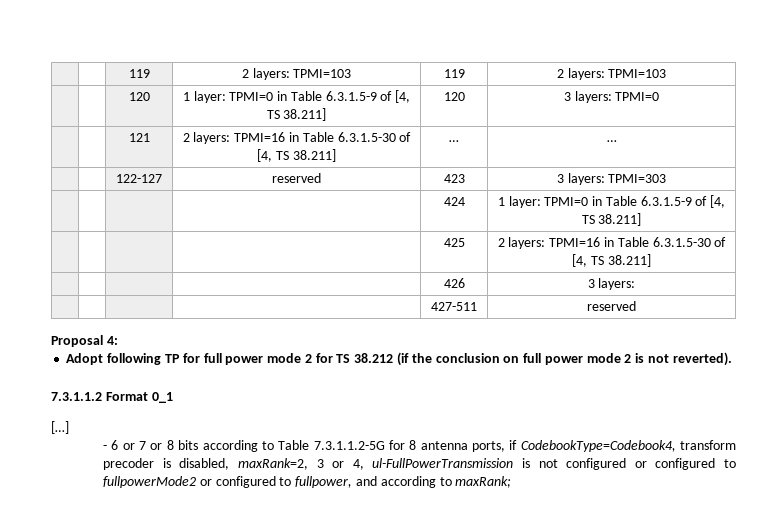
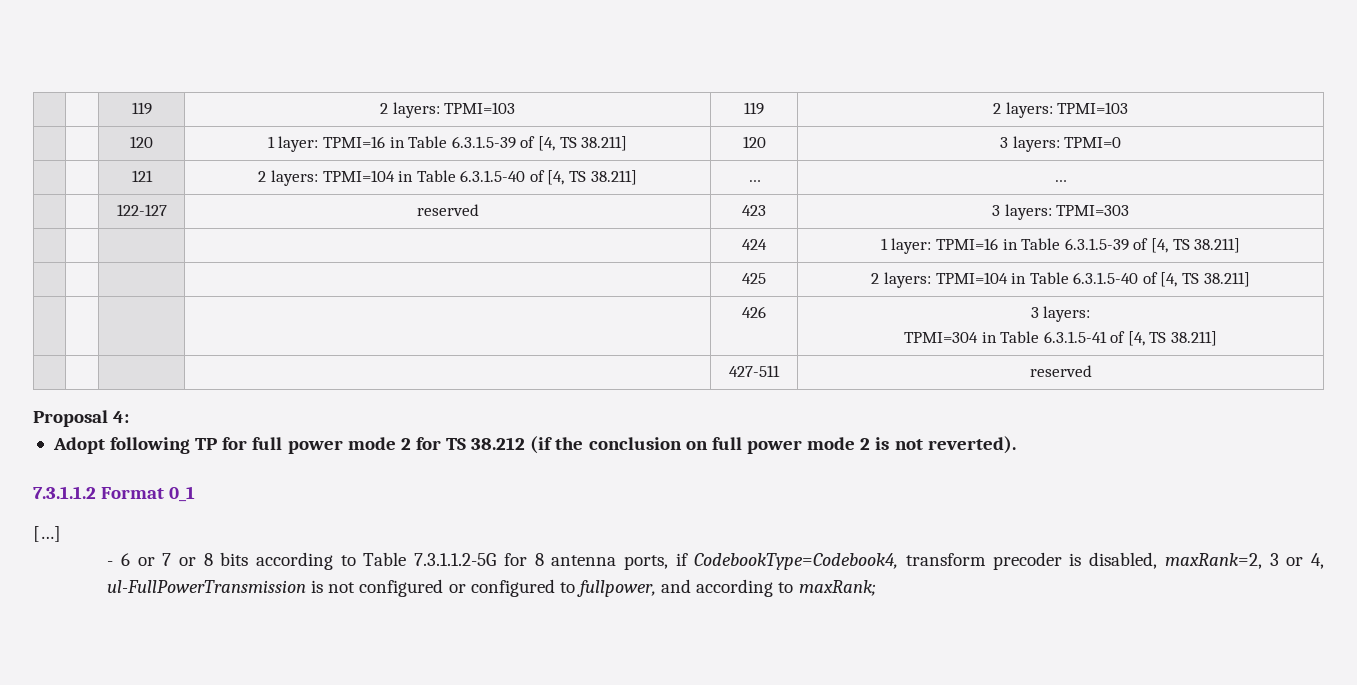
[229,91,377,101] TPMI=0 in Table 6.3.1.5-9 -> [323,136,516,149] TPMI=16 in Table 6.3.1.5-39
[234,132,396,142] TPMI=16 in Table 6.3.1.5-30 -> [322,170,526,182] TPMI=104 in Table 6.3.1.5-40
[544,196,692,206] TPMI=0 in Table 6.3.1.5-9 -> [936,238,1129,251] TPMI=16 in Table 6.3.1.5-39
[549,237,711,247] TPMI=16 in Table 6.3.1.5-30 -> [935,272,1139,284] TPMI=104 in Table 6.3.1.5-40
(636, 284) none -> [903,331,1218,346] // TPMI=304 in Table 6.3.1.5-41 of [4, TS 38.211]
[103,476,292,488] fullpowerMode2 or configured to -> (575, 587) none

